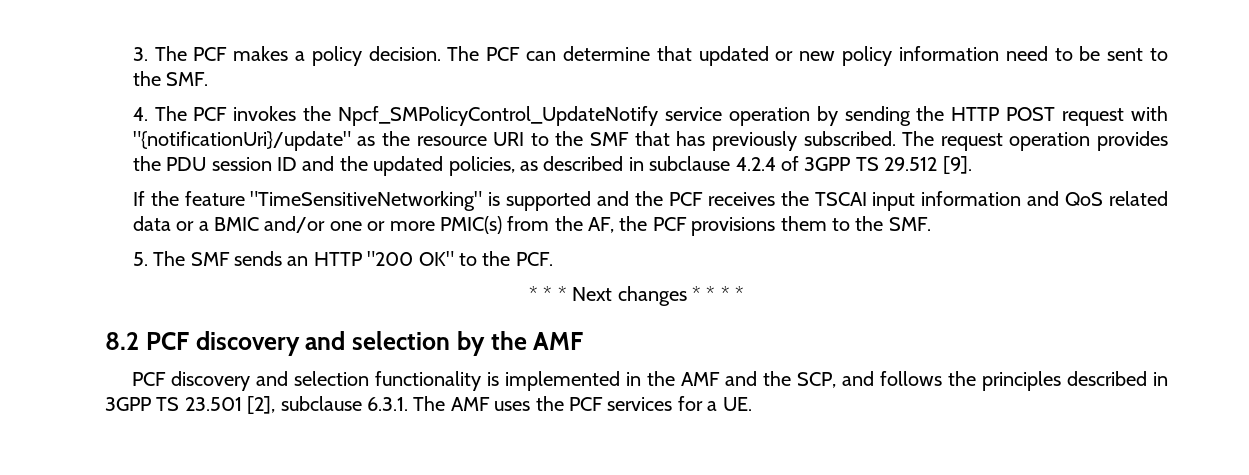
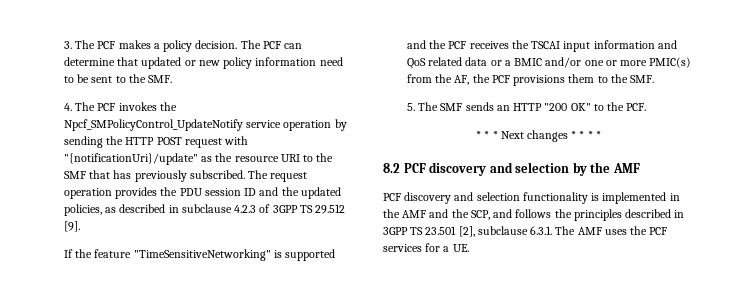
[735,157,776,171] 4.2.4 -> [234,205,257,213] 4.2.3

